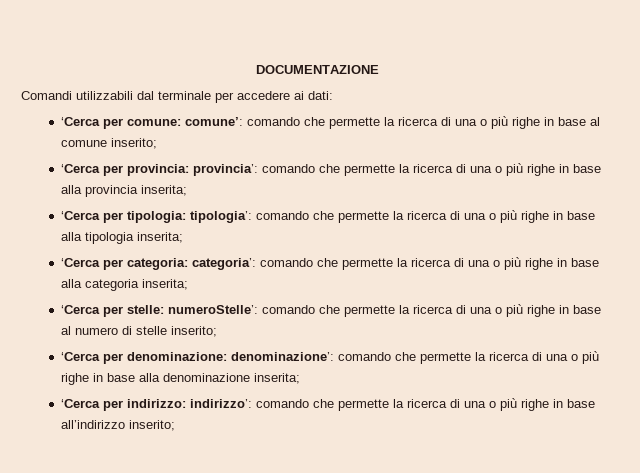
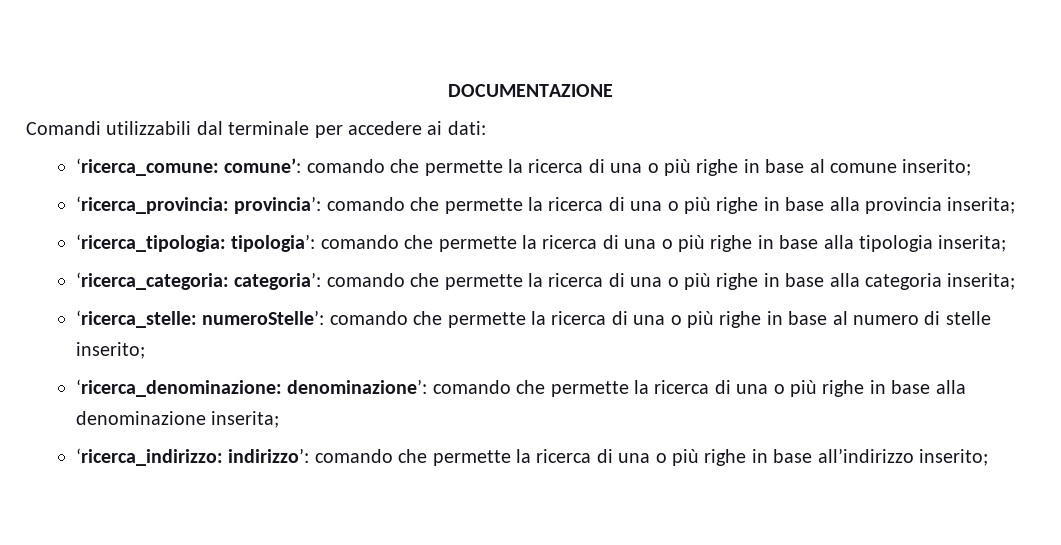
[60,117,181,129] ‘Cerca per comune: -> [76,158,220,176] ‘ricerca_comune:
[60,164,189,176] ‘Cerca per provincia: -> [76,196,230,214] ‘ricerca_provincia:
[60,211,186,223] ‘Cerca per tipologia: -> [76,234,227,252] ‘ricerca_tipologia:
[60,258,188,270] ‘Cerca per categoria: -> [76,272,230,290] ‘ricerca_categoria:
[60,305,164,317] ‘Cerca per stelle: -> [76,310,198,328] ‘ricerca_stelle:
[60,352,227,364] ‘Cerca per denominazione: -> [76,379,283,397] ‘ricerca_denominazione:
[60,399,186,411] ‘Cerca per indirizzo: -> [76,448,224,466] ‘ricerca_indirizzo:

